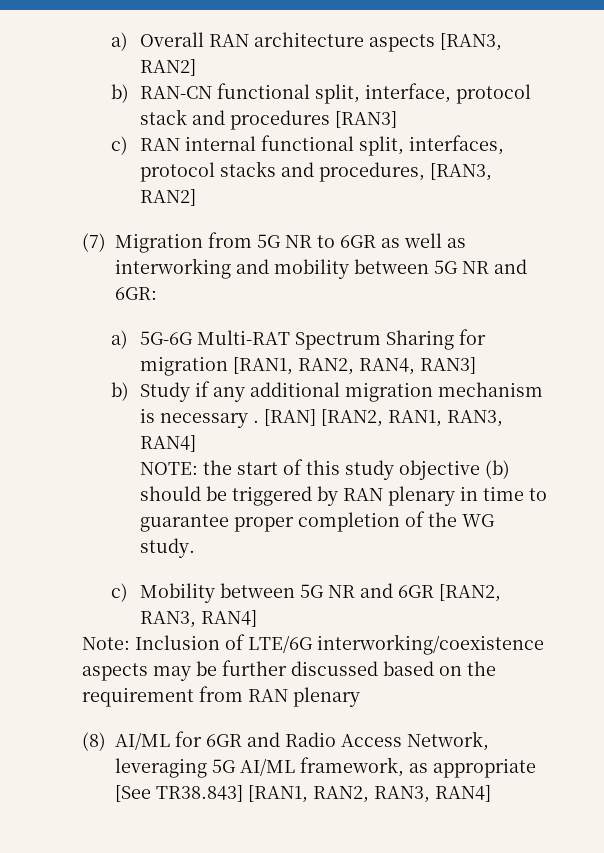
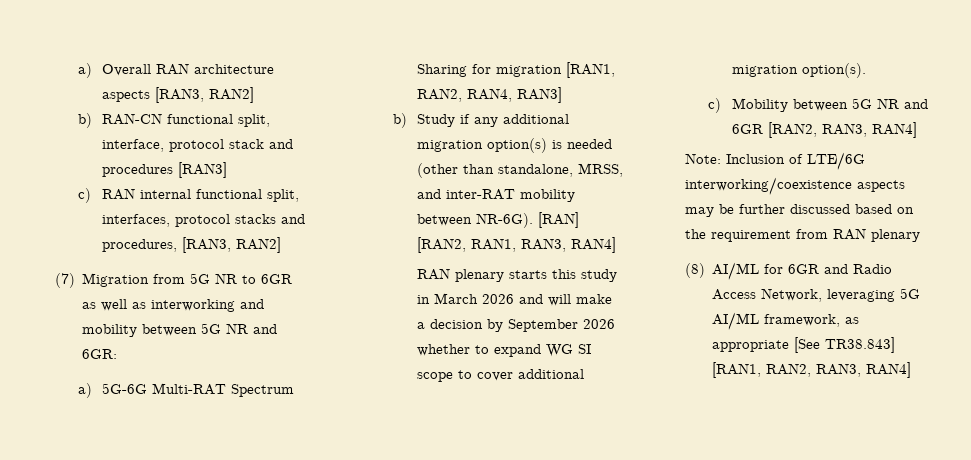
[438,382,544,397] [140,408,260,428] mechanism is necessary . -> [486,138,612,153] [416,163,623,178] [416,189,575,202] [416,213,533,228] option(s) is needed (other than standalone, MRSS, and inter-RAT mobility between NR-6G).
[140,459,511,480] [140,486,548,506] [140,511,496,532] [140,538,196,558] NOTE: the start of this study objective (b) should be triggered by RAN plenary in time to guarantee proper completion of the WG study. -> [416,268,617,282] [416,293,612,306] [416,319,615,332] [416,344,591,357] [416,369,584,382] [731,63,866,78] RAN plenary starts this study in March 2026 and will make a decision by September 2026 whether to expand WG SI scope to cover additional migration option(s).

